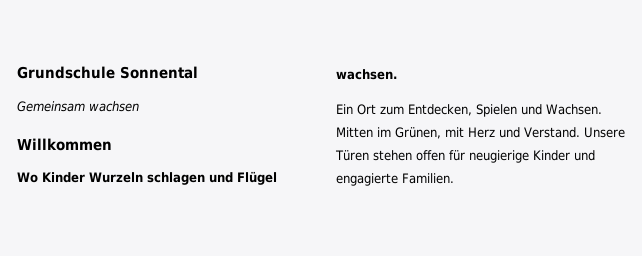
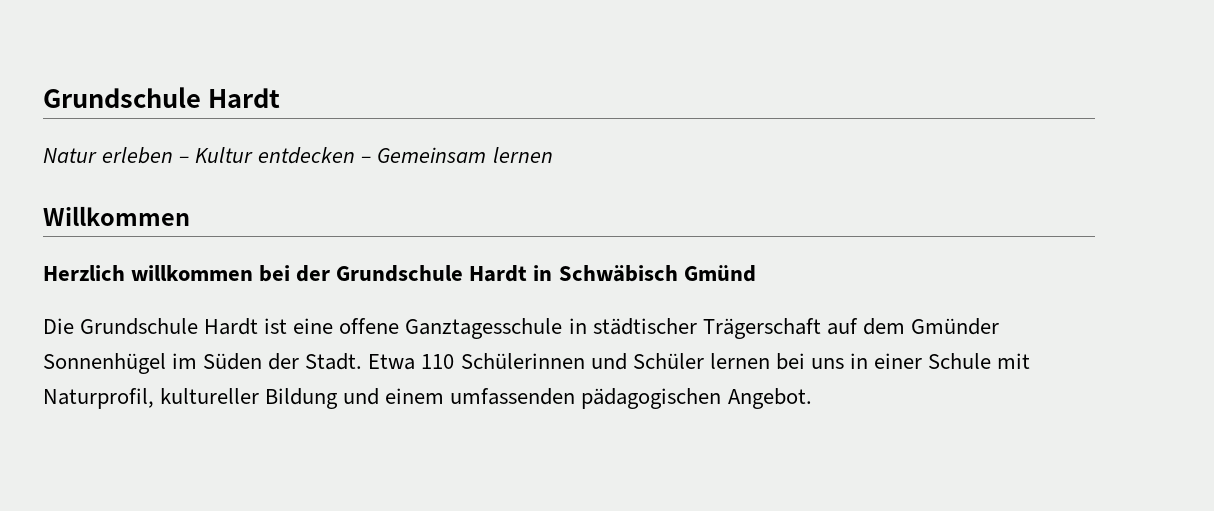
[17,66,198,79] [17,101,139,112] [17,138,112,151] [17,171,277,185] [336,69,397,80] [336,104,602,117] [336,127,625,139] [335,150,595,163] [336,173,454,186] Grundschule Sonnental // Gemeinsam wachsen // Willkommen // Wo Kinder Wurzeln schlagen und Flügel wachsen. // Ein Ort zum Entdecken, Spielen und Wachsen. Mitten im Grünen, mit Herz und Verstand. Unsere Türen stehen offen für neugierige Kinder und engagierte Familien. -> [43,87,280,108] [43,147,553,164] [43,206,190,226] [43,265,756,282] [43,318,999,339] [43,353,1031,374] [43,388,812,409] Grundschule Hardt // Natur erleben – Kultur entdecken – Gemeinsam lernen // Willkommen // Herzlich willkommen bei der Grundschule Hardt in Schwäbisch Gmünd // Die Grundschule Hardt ist eine offene Ganztagesschule in städtischer Trägerschaft auf dem Gmünder Sonnenhügel im Süden der Stadt. Etwa 110 Schülerinnen und Schüler lernen bei uns in einer Schule mit Naturprofil, kultureller Bildung und einem umfassenden pädagogischen Angebot.

